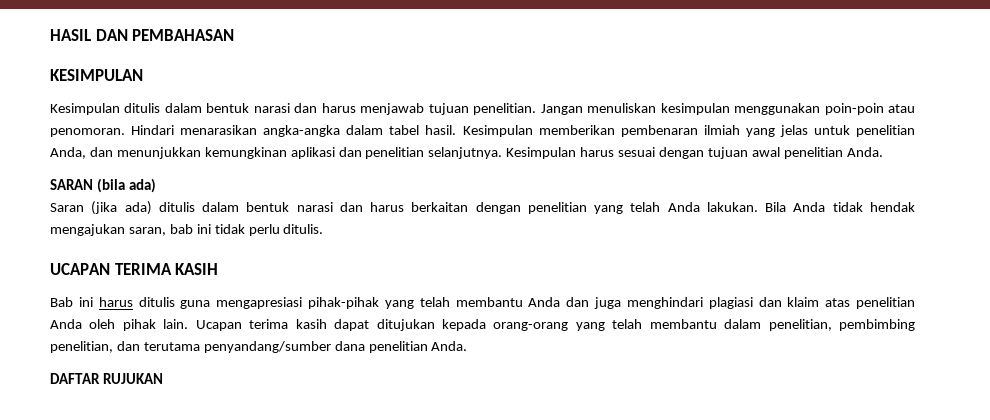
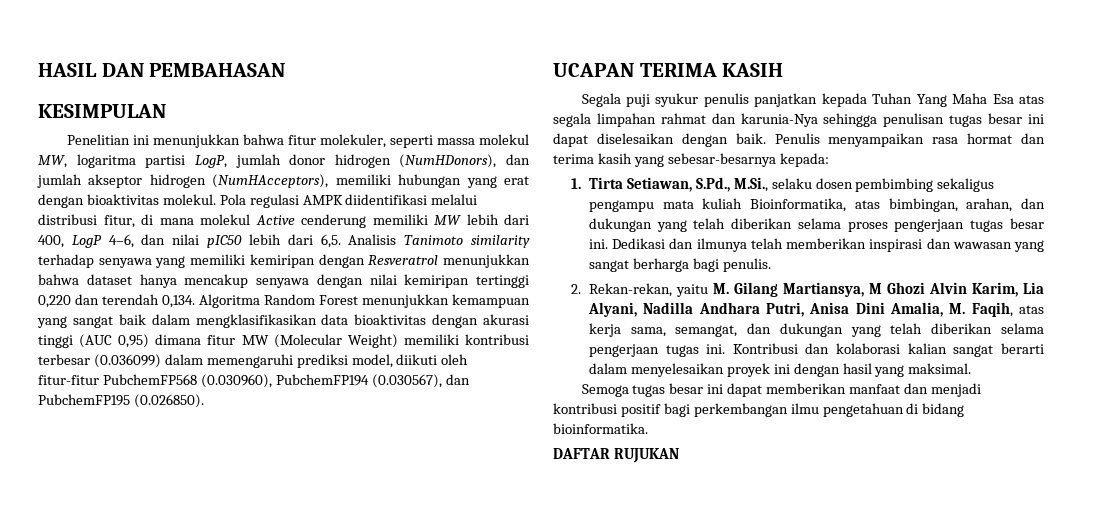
[50,103,915,115] [50,125,915,137] [50,147,883,159] [50,178,156,193] [50,201,916,215] [50,224,324,236] [50,263,219,275] [50,297,916,309] [50,319,915,331] [50,341,468,353] Kesimpulan ditulis dalam bentuk narasi dan harus menjawab tujuan penelitian. Jangan menuliskan kesimpulan menggunakan poin-poin atau penomoran. Hindari menarasikan angka-angka dalam tabel hasil. Kesimpulan memberikan pembenaran ilmiah yang jelas untuk penelitian Anda, dan menunjukkan kemungkinan aplikasi dan penelitian selanjutnya. Kesimpulan harus sesuai dengan tujuan awal penelitian Anda. // SARAN (bila ada) // Saran (jika ada) ditulis dalam bentuk narasi dan harus berkaitan dengan penelitian yang telah Anda lakukan. Bila Anda tidak hendak mengajukan saran, bab ini tidak perlu ditulis. // UCAPAN TERIMA KASIH // Bab ini harus ditulis guna mengapresiasi pihak-pihak yang telah membantu Anda dan juga menghindari plagiasi dan klaim atas penelitian Anda oleh pihak lain. Ucapan terima kasih dapat ditujukan kepada orang-orang yang telah membantu dalam penelitian, pembimbing penelitian, dan terutama penyandang/sumber dana penelitian Anda. -> [66,134,529,148] [38,154,530,168] [37,174,529,188] [38,194,478,208] [38,214,529,228] [38,234,530,248] [38,254,530,268] [38,274,529,288] [38,294,530,308] [37,314,529,328] [38,334,529,348] [38,354,469,368] [38,374,470,388] [38,394,204,408] [553,63,784,77] [581,93,1044,107] [553,113,1044,127] [553,133,1045,147] [553,153,829,167] [570,177,995,192] [588,198,1045,212] [588,218,1044,232] [588,238,1044,252] [588,258,771,272] [570,282,1044,297] [587,302,1044,317] [588,323,1044,337] [588,343,1044,357] [588,363,972,377] [581,383,981,397] [553,403,965,417] [553,423,648,434] Penelitian ini menunjukkan bahwa fitur molekuler, seperti massa molekul MW, logaritma partisi LogP, jumlah donor hidrogen (NumHDonors), dan jumlah akseptor hidrogen (NumHAcceptors), memiliki hubungan yang erat dengan bioaktivitas molekul. Pola regulasi AMPK diidentifikasi melalui distribusi fitur, di mana molekul Active cenderung memiliki MW lebih dari 400, LogP 4–6, dan nilai pIC50 lebih dari 6,5. Analisis Tanimoto similarity terhadap senyawa yang memiliki kemiripan dengan Resveratrol menunjukkan bahwa dataset hanya mencakup senyawa dengan nilai kemiripan tertinggi 0,220 dan terendah 0,134. Algoritma Random Forest menunjukkan kemampuan yang sangat baik dalam mengklasifikasikan data bioaktivitas dengan akurasi tinggi (AUC 0,95) dimana fitur MW (Molecular Weight) memiliki kontribusi terbesar (0.036099) dalam memengaruhi prediksi model, diikuti oleh fitur-fitur PubchemFP568 (0.030960), PubchemFP194 (0.030567), dan PubchemFP195 (0.026850). // UCAPAN TERIMA KASIH // Segala puji syukur penulis panjatkan kepada Tuhan Yang Maha Esa atas segala limpahan rahmat dan karunia-Nya sehingga penulisan tugas besar ini dapat diselesaikan dengan baik. Penulis menyampaikan rasa hormat dan terima kasih yang sebesar-besarnya kepada: // 1. Tirta Setiawan, S.Pd., M.Si., selaku dosen pembimbing sekaligus pengampu mata kuliah Bioinformatika, atas bimbingan, arahan, dan dukungan yang telah diberikan selama proses pengerjaan tugas besar ini. Dedikasi dan ilmunya telah memberikan inspirasi dan wawasan yang sangat berharga bagi penulis. // 2. Rekan-rekan, yaitu M. Gilang Martiansya, M Ghozi Alvin Karim, Lia Alyani, Nadilla Andhara Putri, Anisa Dini Amalia, M. Faqih, atas kerja sama, semangat, dan dukungan yang telah diberikan selama pengerjaan tugas ini. Kontribusi dan kolaborasi kalian sangat berarti dalam menyelesaikan proyek ini dengan hasil yang maksimal. // Semoga tugas besar ini dapat memberikan manfaat dan menjadi kontribusi positif bagi perkembangan ilmu pengetahuan di bidang bioinformatika.

